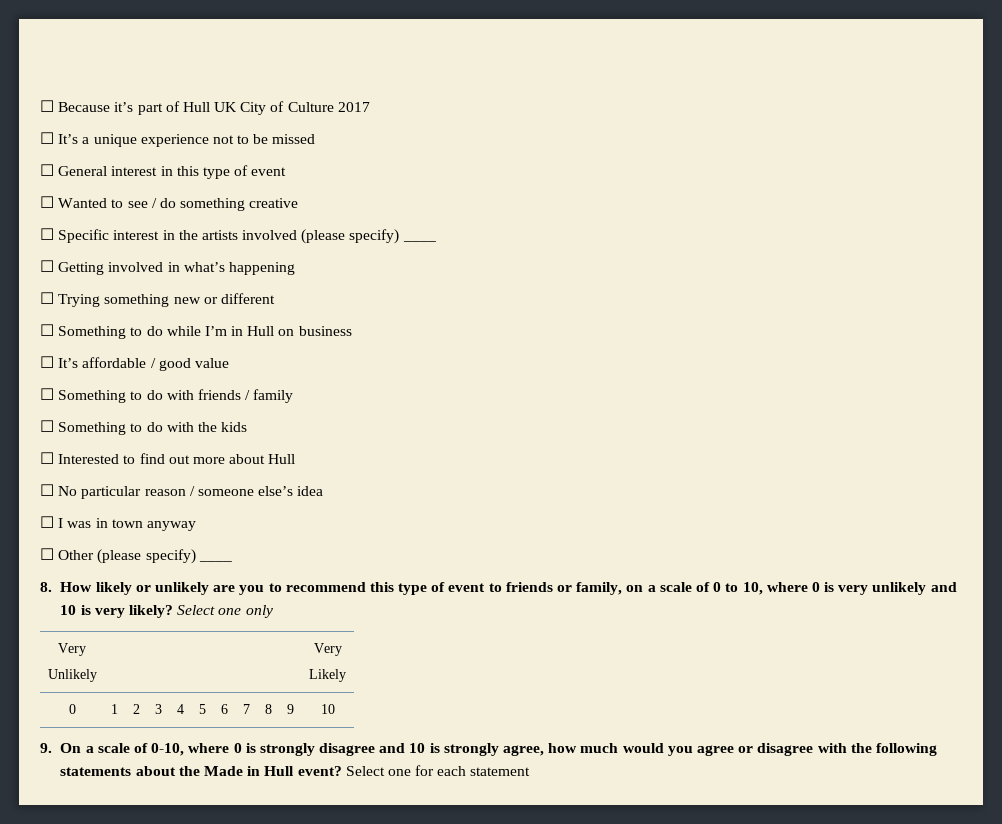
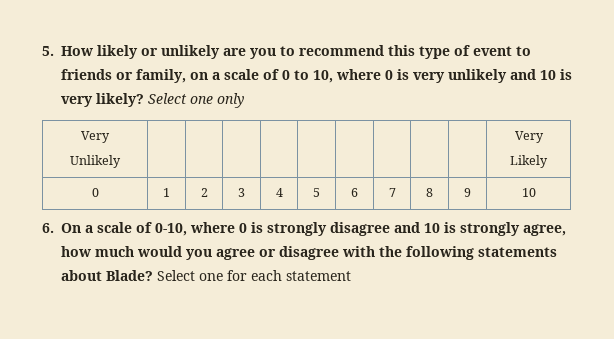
[40,100,370,115] [40,132,316,147] [40,164,287,179] [40,196,299,211] [40,228,436,244] [40,260,295,275] [40,292,275,307] [40,324,352,339] [40,356,229,371] [40,388,294,403] [40,420,248,435] [40,452,296,464] [40,484,324,499] [40,516,196,531] [40,548,232,564] [40,582,52,592] ☐ Because it’s part of Hull UK City of Culture 2017 // ☐ It’s a unique experience not to be missed // ☐ General interest in this type of event // ☐ Wanted to see / do something creative // ☐ Specific interest in the artists involved (please specify) ____ // ☐ Getting involved in what’s happening // ☐ Trying something new or different // ☐ Something to do while I’m in Hull on business // ☐ It’s affordable / good value // ☐ Something to do with friends / family // ☐ Something to do with the kids // ☐ Interested to find out more about Hull // ☐ No particular reason / someone else’s idea // ☐ I was in town anyway // ☐ Other (please specify) ____ // 8. -> [42,46,54,56] 5.
[40,743,52,753] 9. -> [42,223,54,233] 6.
[178,766,342,776] the Made in Hull event? -> [106,270,153,281] Blade?

